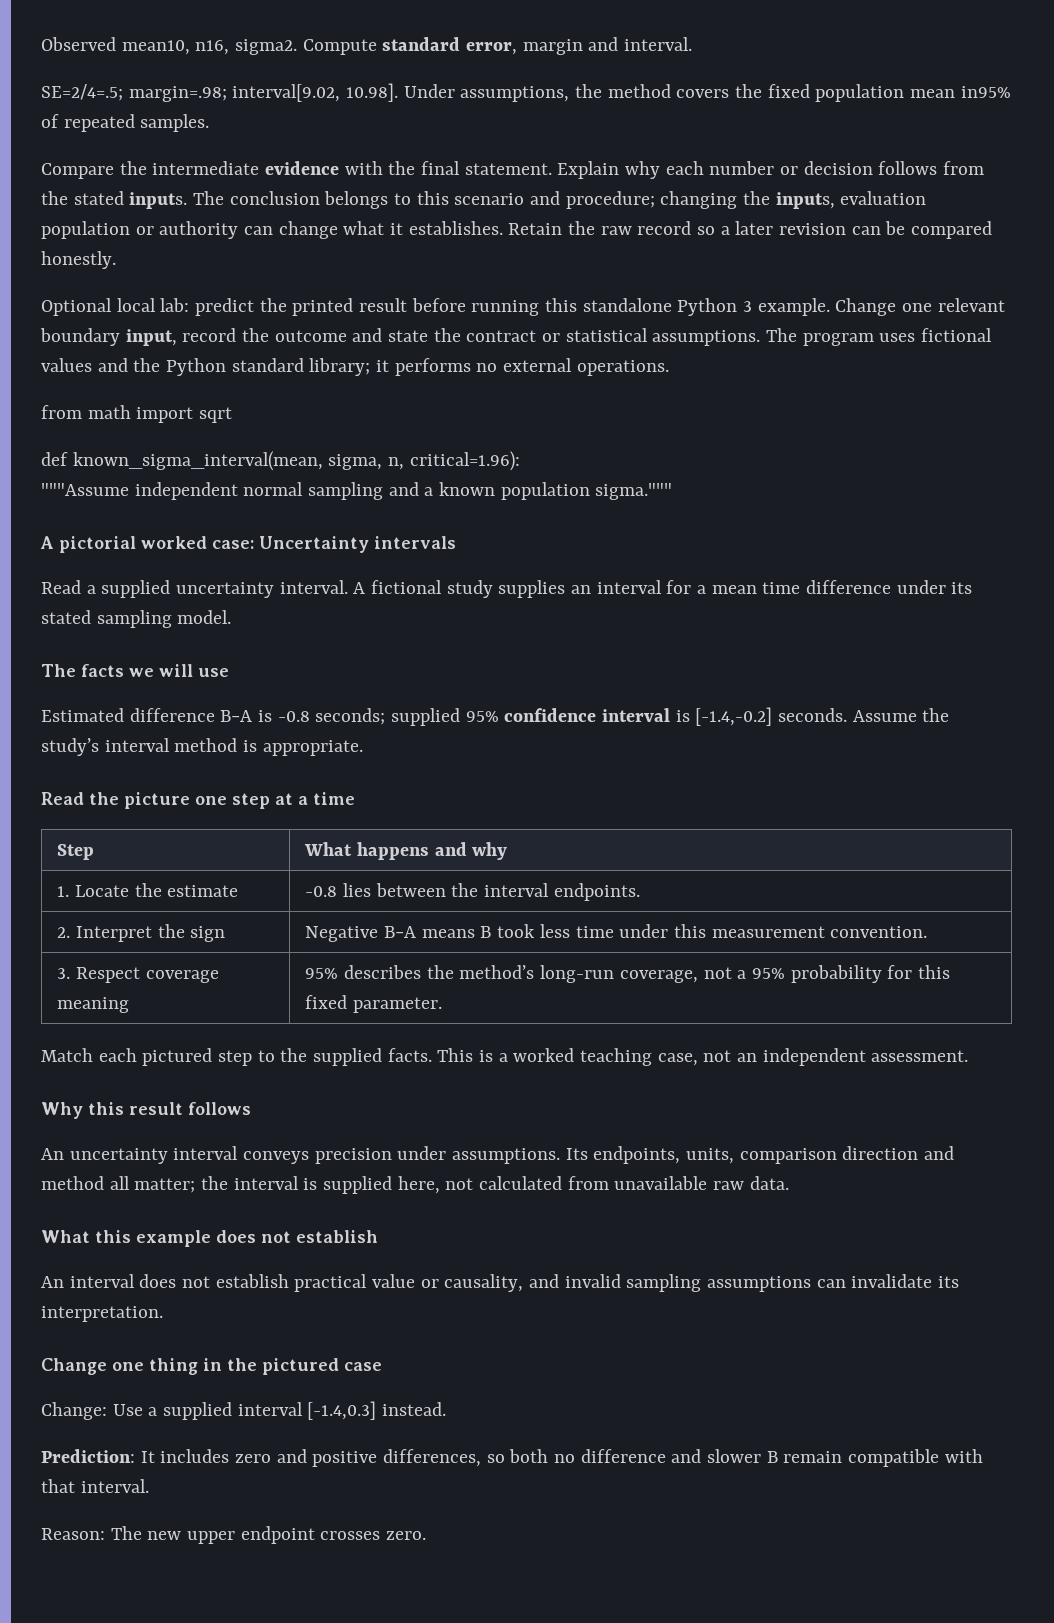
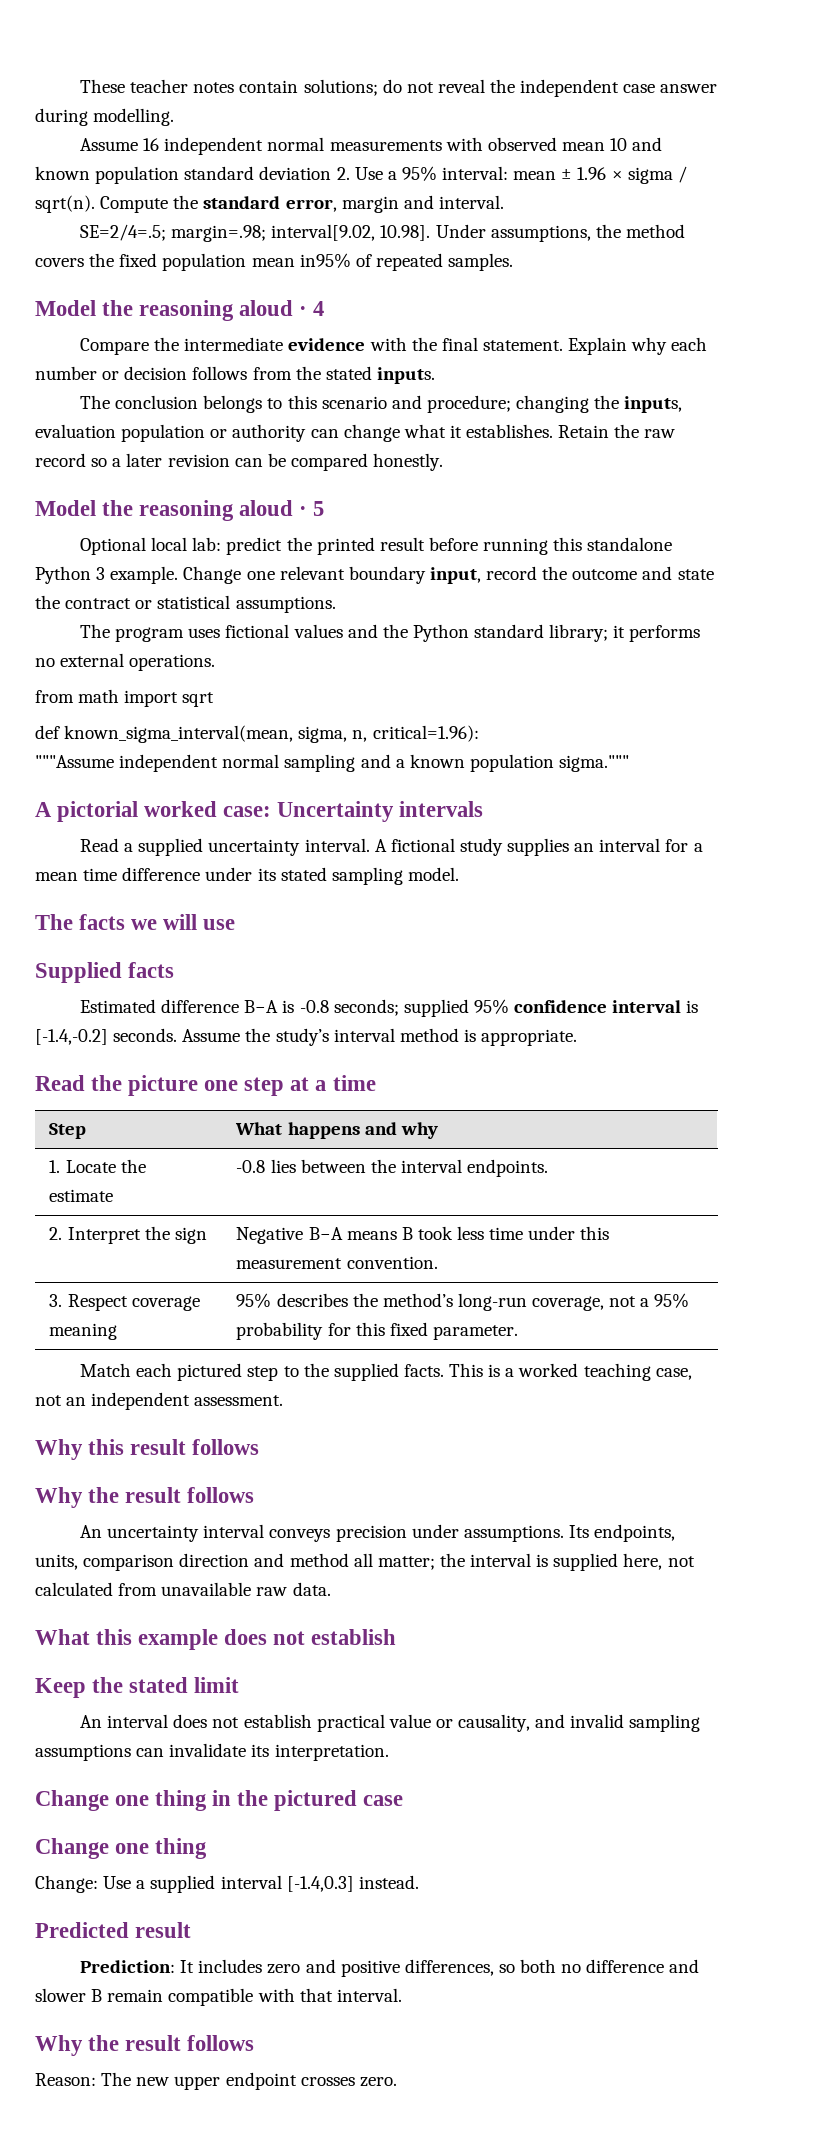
[41,37,377,55] Observed mean10, n16, sigma2. Compute -> [79,79,718,97] [35,108,175,126] [79,137,663,155] [35,166,687,184] [35,195,199,213] These teacher notes contain solutions; do not reveal the independent case answer during modelling. // Assume 16 independent normal measurements with observed mean 10 and known population standard deviation 2. Use a 95% interval: mean ± 1.96 × sigma / sqrt(n). Compute the
(210, 123) none -> [35,300,325,321] // Model the reasoning aloud · 4
(188, 200) none -> (435, 375) //
(116, 260) none -> [35,500,325,521] // Model the reasoning aloud · 5
(761, 338) none -> (336, 604) //
(229, 672) none -> [35,962,175,983] // Supplied facts
(251, 1108) none -> [35,1487,255,1508] // Why the result follows
(378, 1236) none -> [35,1677,240,1698] // Keep the stated limit
(382, 1366) none -> [35,1838,208,1859] // Change one thing
(447, 1409) none -> [35,1922,192,1938] // Predicted result
(149, 1486) none -> [35,2035,255,2056] // Why the result follows

